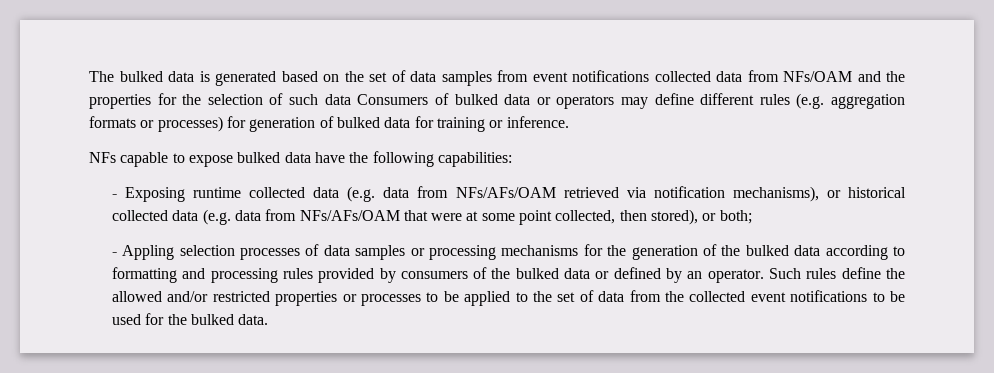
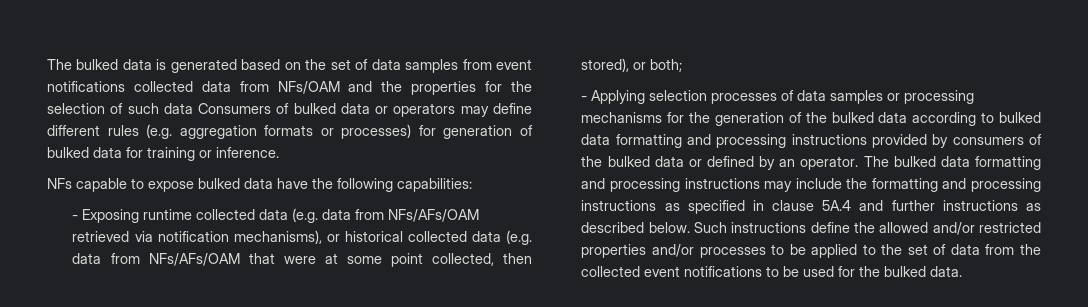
[122,245,175,260] Appling -> [591,90,646,104] Applying
[111,267,313,283] formatting and processing rules -> [999,112,1041,123] [581,134,867,148] bulked data formatting and processing instructions
[769,268,837,279] Such rules -> [863,156,1041,170] [581,178,1041,192] [581,200,1041,214] [581,222,807,233] The bulked data formatting and processing instructions may include the formatting and processing instructions as specified in clause 5A.4 and further instructions as described below. Such instructions
[342,294,357,302] or -> [651,244,694,257] and/or

